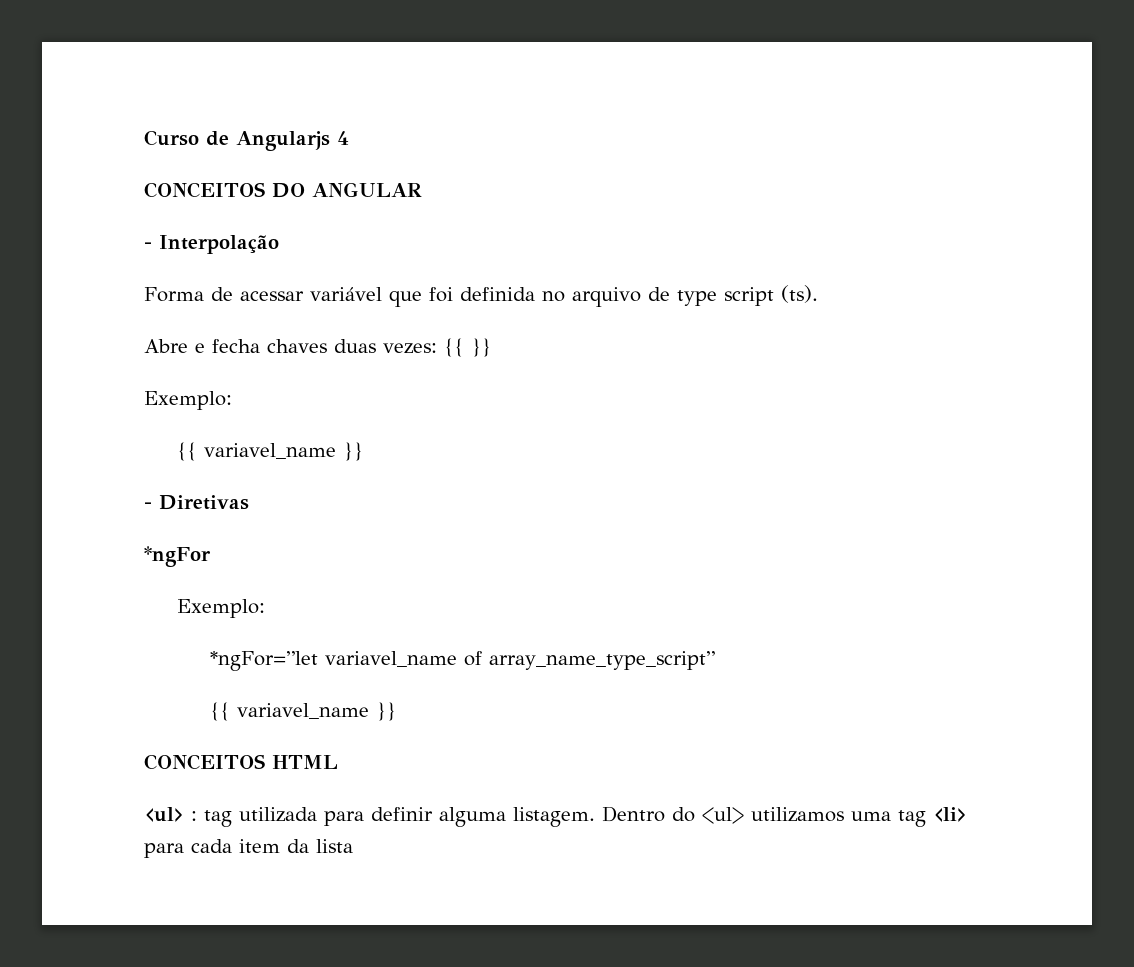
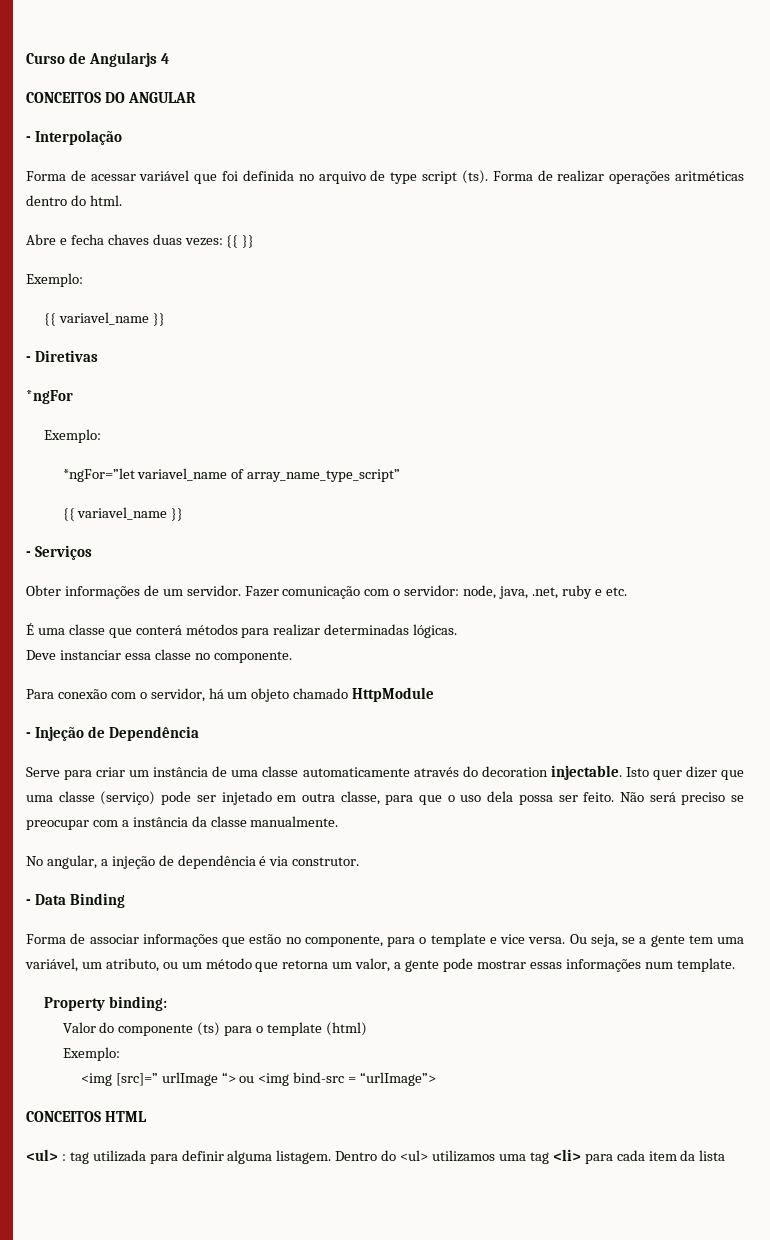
(818, 294) none -> [492,170,745,184] [26,195,122,206] Forma de realizar operações aritméticas dentro do html.
(396, 711) none -> [26,545,92,560] [26,585,627,599] [26,623,458,638] [26,649,292,663] [26,687,435,702] [26,726,199,741] [26,765,744,780] [26,791,745,805] [26,816,339,830] [26,855,360,869] [26,893,125,908] [26,933,744,947] [25,958,735,972] [44,996,168,1011] [62,1022,367,1036] [62,1047,120,1061] [80,1072,437,1086] // - Serviços // Obter informações de um servidor. Fazer comunicação com o servidor: node, java, .net, ruby e etc. // É uma classe que conterá métodos para realizar determinadas lógicas. // Deve instanciar essa classe no componente. // Para conexão com o servidor, há um objeto chamado HttpModule // - Injeção de Dependência // Serve para criar um instância de uma classe automaticamente através do decoration injectable. Isto quer dizer que uma classe (serviço) pode ser injetado em outra classe, para que o uso dela possa ser feito. Não será preciso se preocupar com a instância da classe manualmente. // No angular, a injeção de dependência é via construtor. // - Data Binding // Forma de associar informações que estão no componente, para o template e vice versa. Ou seja, se a gente tem uma variável, um atributo, ou um método que retorna um valor, a gente pode mostrar essas informações num template. // Property binding: // Valor do componente (ts) para o template (html) // Exemplo: // <img [src]=” urlImage “> ou <img bind-src = “urlImage”>

